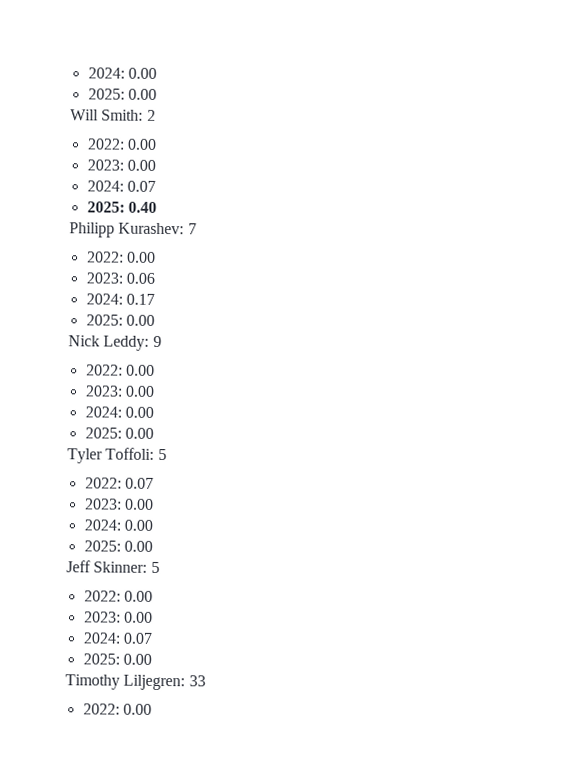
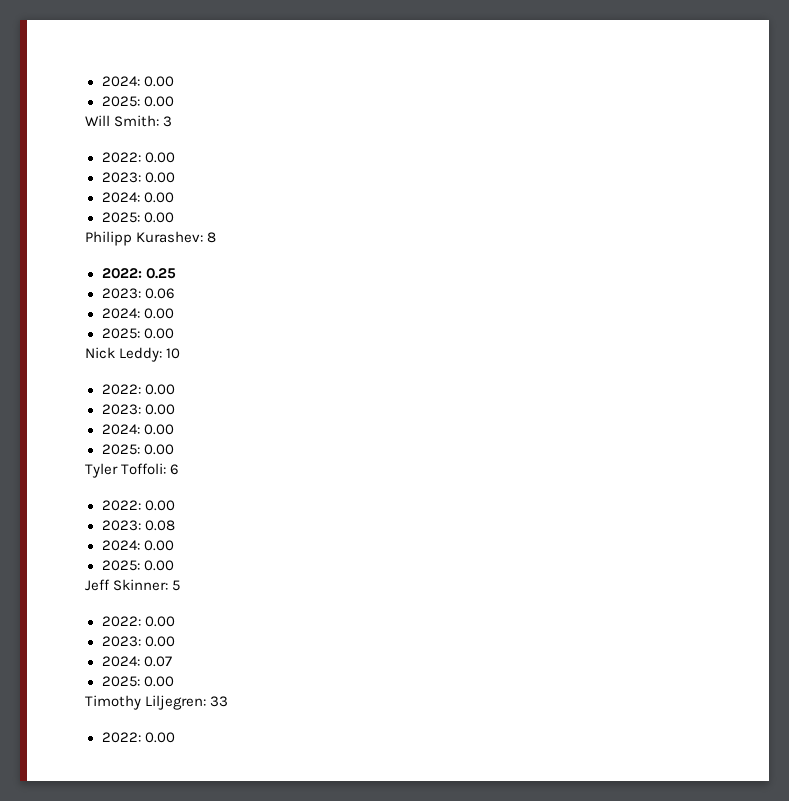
[146,109,156,121] [86,138,157,150] [86,159,156,171] [86,180,156,192] [86,201,157,213] 2 // 2022: 0.00 // 2023: 0.00 // 2024: 0.07 // 2025: 0.40 -> [163,116,173,127] [101,152,175,163] [101,172,175,183] [101,192,174,203] [101,212,174,223] 3 // 2022: 0.00 // 2023: 0.00 // 2024: 0.00 // 2025: 0.00
[187,223,197,235] [86,251,156,263] 7 // 2022: 0.00 -> [207,232,217,243] [101,268,176,279] 8 // 2022: 0.25
[125,293,155,305] 0.17 -> [143,308,174,319] 0.00
[152,335,162,348] 9 -> [166,348,181,359] 10
[157,448,167,461] [84,477,154,489] [83,498,154,510] 5 // 2022: 0.07 // 2023: 0.00 -> [170,464,180,475] [101,500,175,511] [101,520,175,531] 6 // 2022: 0.00 // 2023: 0.08

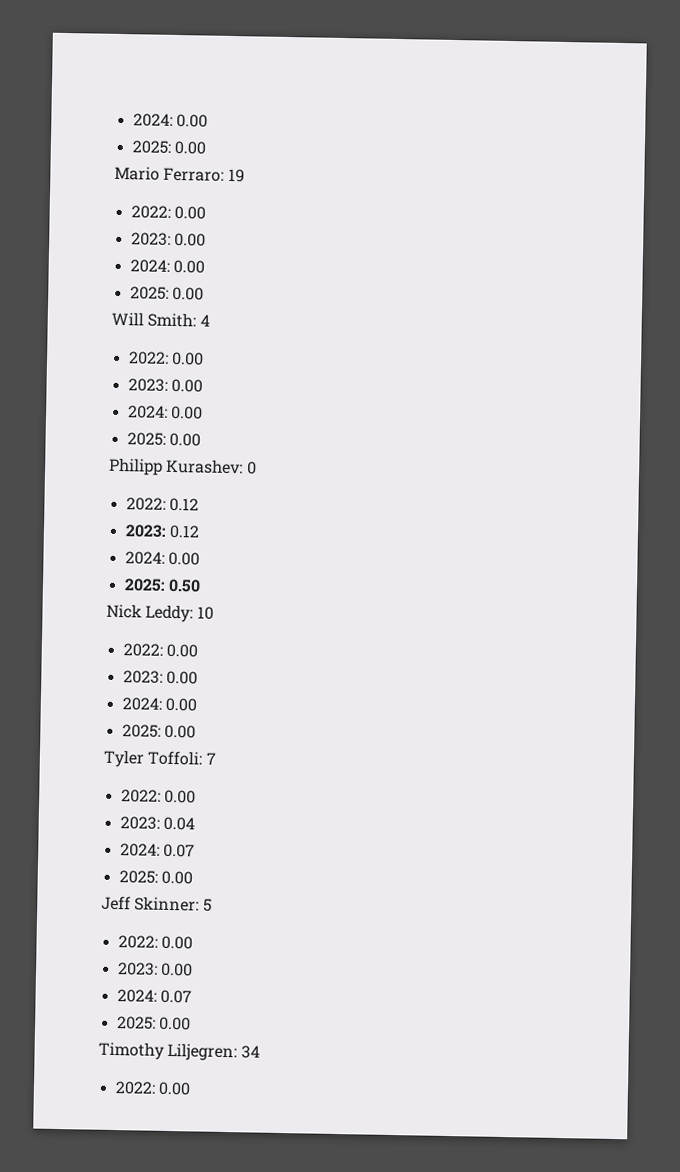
[101,76,174,87] [101,96,174,107] 2024: 0.00 // 2025: 0.00 -> [132,113,208,128] [131,140,206,155] [114,165,245,183] [130,205,206,220] [130,232,206,247] [129,259,205,274] [129,286,204,301] 2024: 0.00 // 2025: 0.00 // Mario Ferraro: 19 // 2022: 0.00 // 2023: 0.00 // 2024: 0.00 // 2025: 0.00
[163,116,173,127] 3 -> [199,314,210,327] 4
[207,232,217,243] [101,268,176,279] [101,288,175,299] [101,308,174,319] [101,328,174,339] 8 // 2022: 0.25 // 2023: 0.06 // 2024: 0.00 // 2025: 0.00 -> [245,461,257,475] [125,497,199,512] [124,524,200,539] [124,551,200,566] [123,578,201,593] 0 // 2022: 0.12 // 2023: 0.12 // 2024: 0.00 // 2025: 0.50
[170,464,180,475] [101,500,175,511] [101,520,175,531] [101,540,174,551] 6 // 2022: 0.00 // 2023: 0.08 // 2024: 0.00 -> [205,752,216,765] [120,789,196,804] [119,816,195,831] [119,843,195,858] 7 // 2022: 0.00 // 2023: 0.04 // 2024: 0.07
[210,696,229,707] 33 -> [240,1045,260,1059] 34

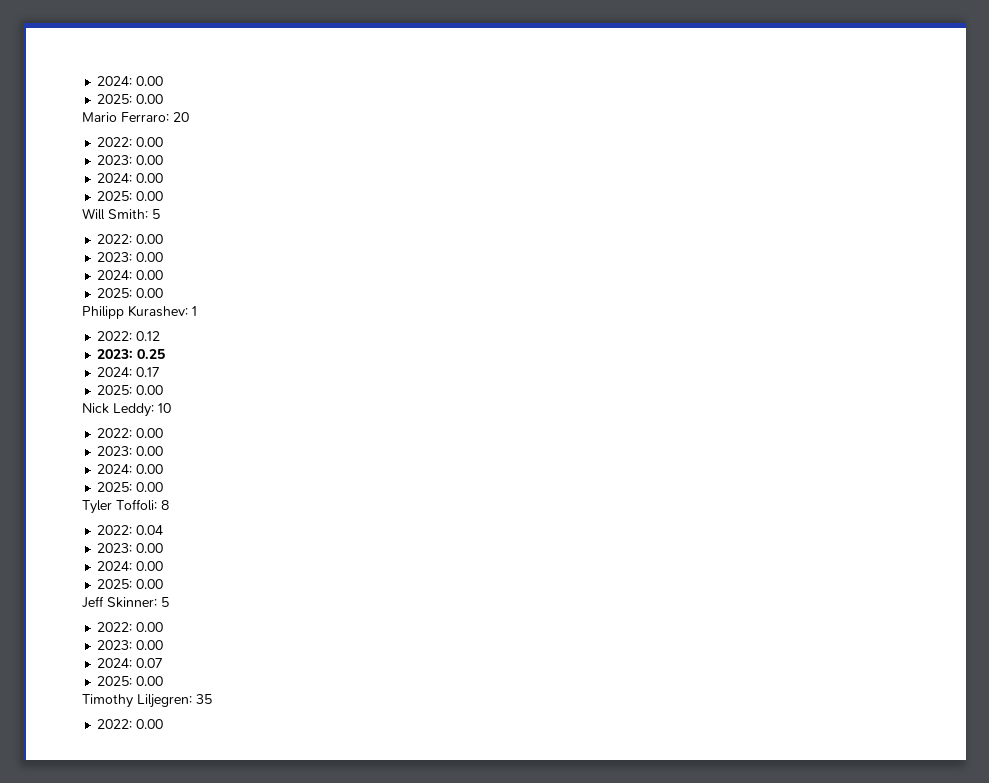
[227,168,245,183] 19 -> [173,112,189,122] 20
[199,314,210,327] 4 -> [152,209,160,219] 5
[245,461,257,475] 0 -> [192,306,197,316] 1
[168,524,200,539] [124,551,200,566] [123,578,201,593] 0.12 // 2024: 0.00 // 2025: 0.50 -> [137,349,166,359] [97,367,161,377] [97,385,164,395] 0.25 // 2024: 0.17 // 2025: 0.00
[205,752,216,765] [120,789,196,804] [119,816,195,831] [119,843,195,858] 7 // 2022: 0.00 // 2023: 0.04 // 2024: 0.07 -> [161,500,169,510] [97,525,164,535] [97,543,164,553] [97,561,164,571] 8 // 2022: 0.04 // 2023: 0.00 // 2024: 0.00
[240,1045,260,1059] 34 -> [196,694,212,704] 35

